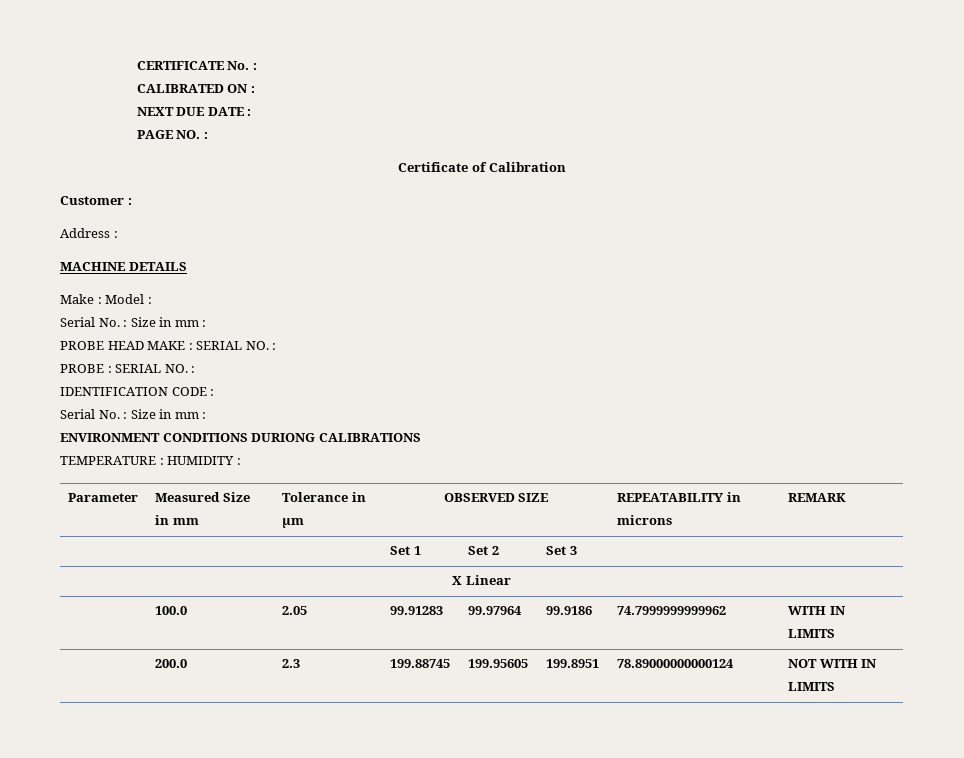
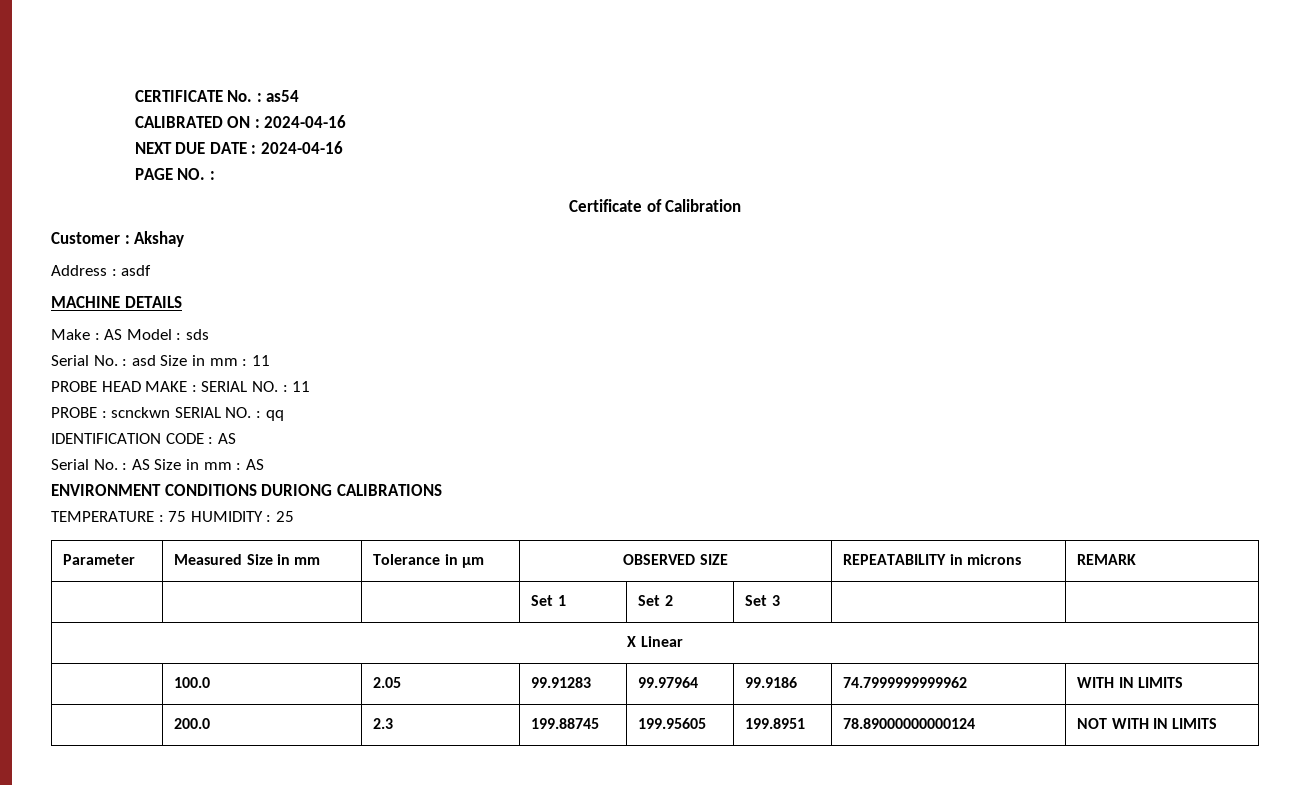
(257, 66) none -> [266,90,300,102] as54
(255, 89) none -> [264,115,347,128] 2024-04-16
(252, 112) none -> [261,141,344,154] 2024-04-16
(132, 201) none -> [134,231,185,247] Akshay
(118, 234) none -> [121,265,152,276] asdf
(102, 300) none -> [104,329,123,340] AS
[60,317,207,327] // Serial No. : Size in mm : -> [185,329,209,340] [51,355,270,366] sds // Serial No. : asd Size in mm : 11
(277, 346) none -> [292,381,311,392] 11
[115,364,196,373] SERIAL NO. : -> [111,407,284,421] scnckwn SERIAL NO. : qq
[60,409,207,419] // Serial No. : Size in mm : -> [217,433,236,444] [51,459,264,470] AS // Serial No. : AS Size in mm : AS
(164, 461) none -> [168,511,187,522] 75
(241, 461) none -> [275,511,294,522] 25

